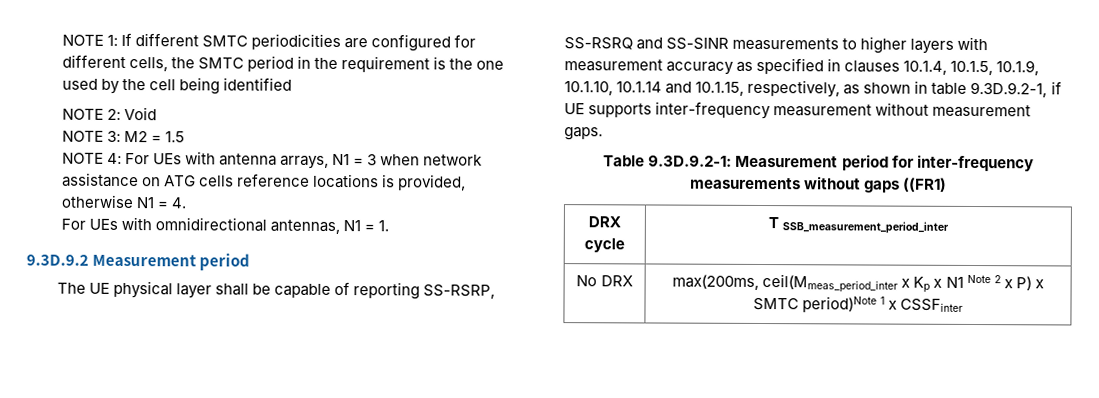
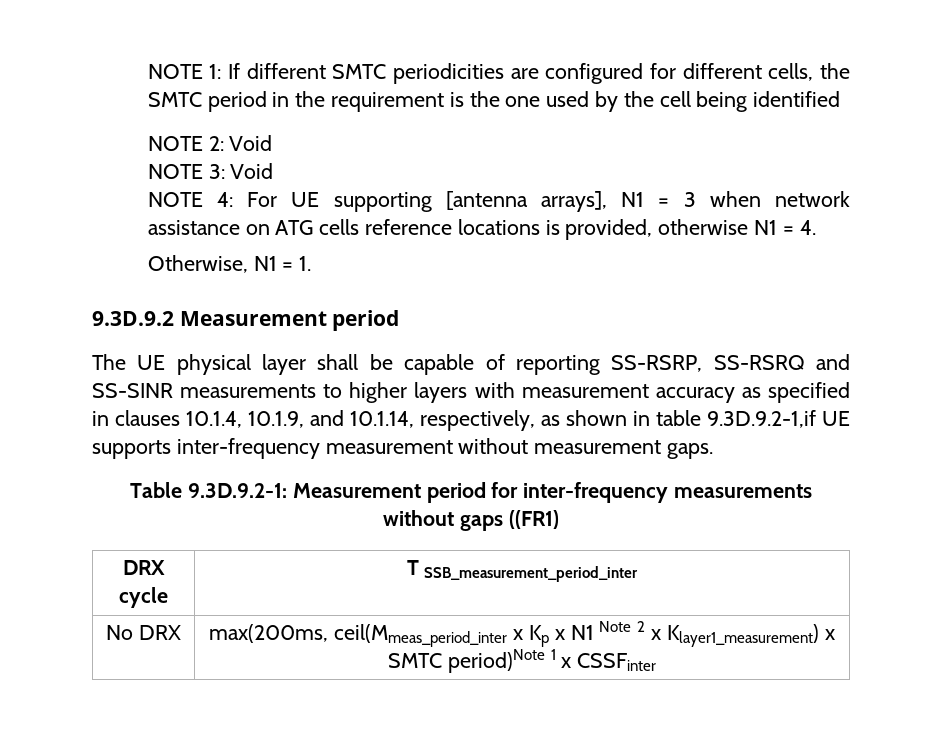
[123,130,185,143] M2 = 1.5 -> [230,163,274,179] Void
[152,151,330,169] UEs with antenna arrays, -> [291,191,607,212] UE supporting [antenna arrays],
[60,216,340,235] For UEs with omnidirectional antennas, -> [147,255,248,273] Otherwise,
[950,60,1040,76] [564,81,745,96] 10.1.5, 10.1.9, 10.1.10, 10.1.14 and 10.1.15, -> [248,410,415,428] 10.1.9, and 10.1.14,
[970,81,1062,98] 9.3D.9.2-1, if -> [706,410,816,428] 9.3D.9.2-1,if
[1015,276,1032,291] P) -> [666,624,819,647] Klayer1_measurement)

